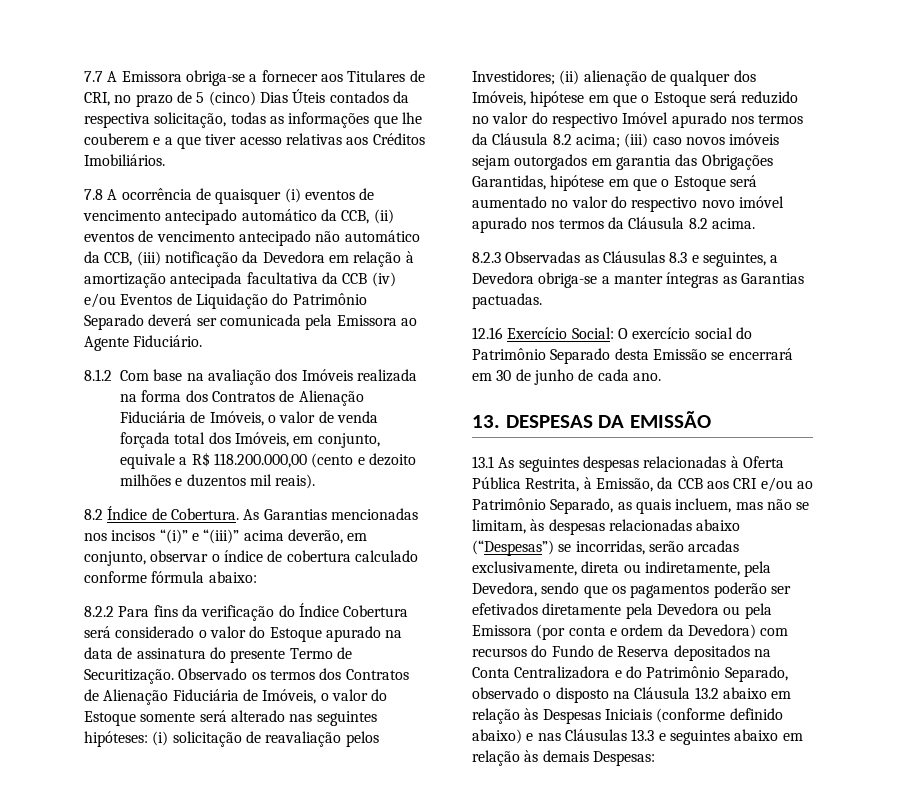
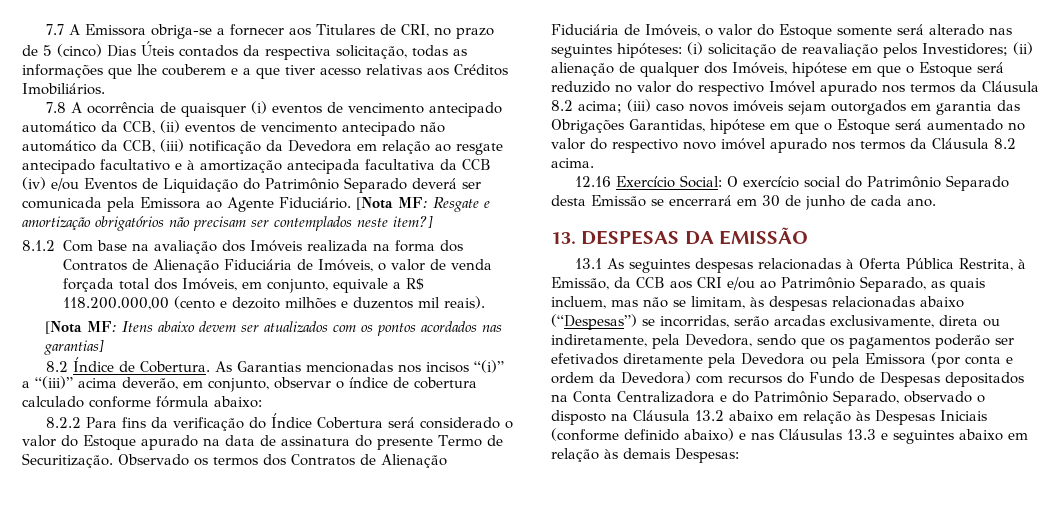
(402, 259) none -> [435,143,503,155] [22,159,182,174] ao resgate antecipado facultativo e
(203, 341) none -> [356,197,490,212] [22,216,433,231] [Nota MF: Resgate e amortização obrigatórios não precisam ser contemplados neste item?]
(316, 481) none -> [44,321,502,336] [43,340,104,355] // [Nota MF: Itens abaixo devem ser atualizados com os pontos acordados nas garantias]
[191,533,199,541] e -> [22,381,30,388] a
[472,251,779,267] [472,272,804,288] [472,293,542,309] // 8.2.3 Observadas as Cláusulas 8.3 e seguintes, a Devedora obriga-se a manter íntegras as Garantias pactuadas. -> (594, 163) none
[617,646,670,657] Reserva -> [880,372,940,387] Despesas

